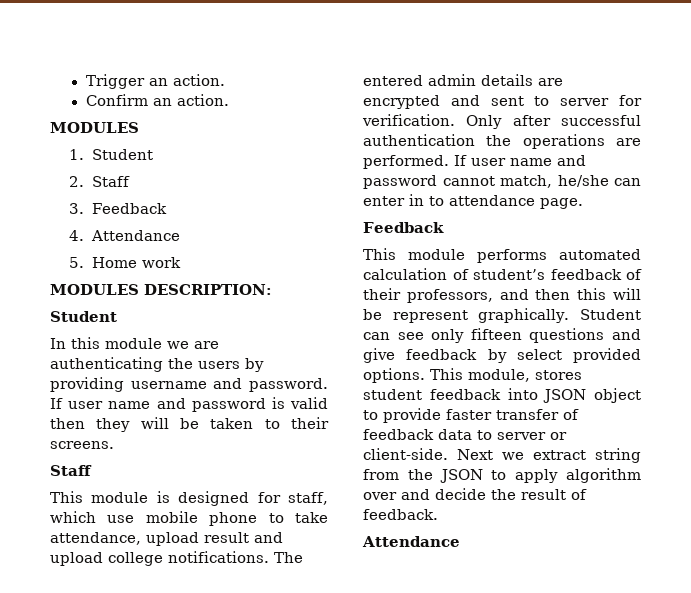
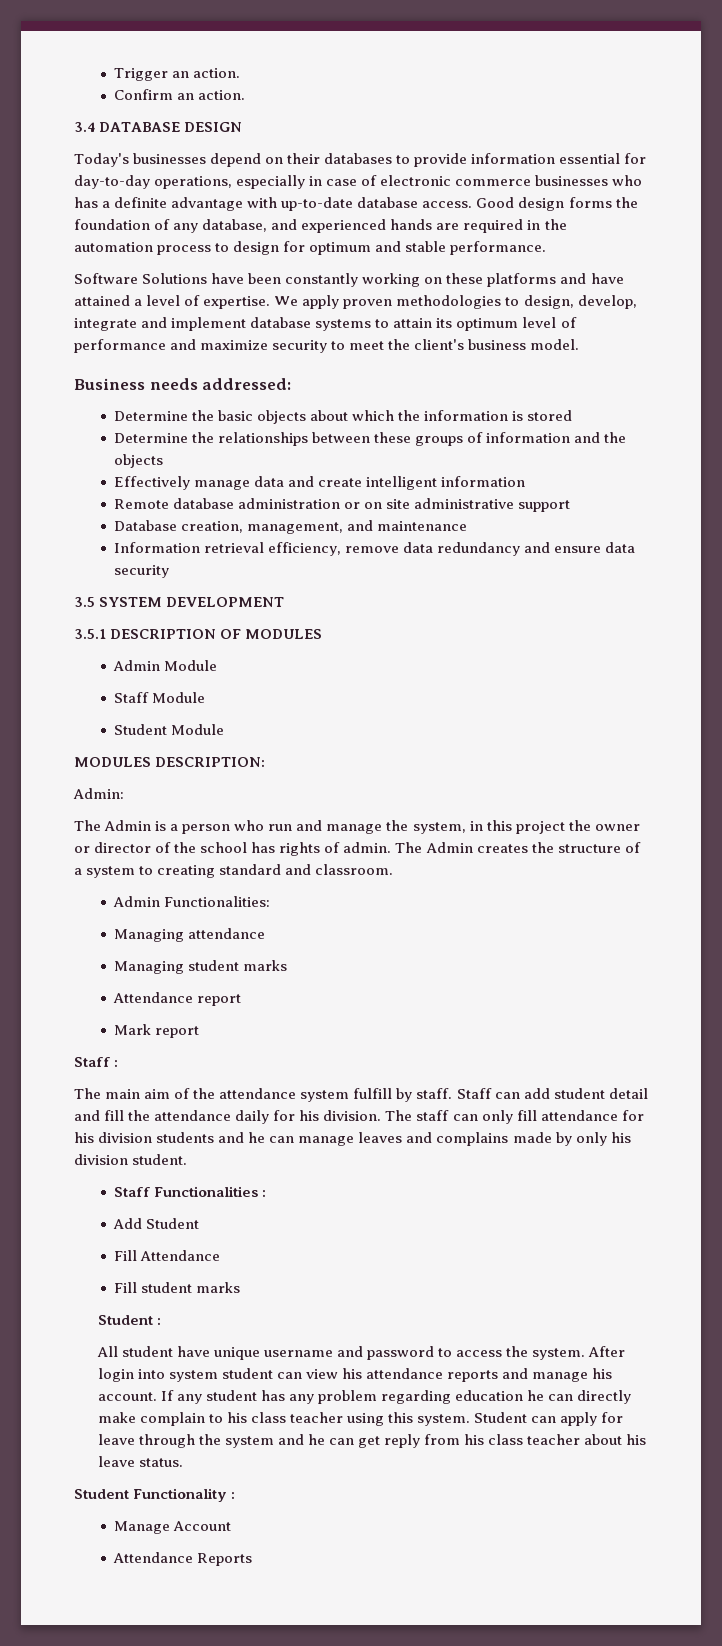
[50,122,139,133] [69,149,153,160] [69,176,130,187] [69,203,167,214] [69,230,180,241] [69,257,181,268] [50,284,272,295] [50,311,117,322] [50,337,219,349] [50,357,264,372] [50,377,328,392] [50,397,328,412] [50,417,329,432] [50,441,114,449] [50,465,92,476] [50,491,328,506] [50,511,328,526] [50,532,283,546] [50,551,303,566] [363,74,563,86] [363,95,642,109] [362,114,641,129] [363,134,641,149] [363,155,586,169] [363,175,641,189] [363,194,583,209] [363,222,444,233] [363,248,641,263] [363,268,642,280] [363,288,641,303] [363,308,641,323] [363,328,641,343] [363,348,641,363] [363,368,582,383] [363,388,641,403] [363,408,579,423] [363,429,567,440] [363,448,641,463] [363,468,641,483] [363,488,587,500] [363,509,438,520] [362,536,460,547] MODULES // 1. Student // 2. Staff // 3. Feedback // 4. Attendance // 5. Home work // MODULES DESCRIPTION: // Student // In this module we are authenticating the users by providing username and password. If user name and password is valid then they will be taken to their screens. // Staff // This module is designed for staff, which use mobile phone to take attendance, upload result and upload college notifications. The entered admin details are encrypted and sent to server for verification. Only after successful authentication the operations are performed. If user name and password cannot match, he/she can enter in to attendance page. // Feedback // This module performs automated calculation of student’s feedback of their professors, and then this will be represent graphically. Student can see only fifteen questions and give feedback by select provided options. This module, stores student feedback into JSON object to provide faster transfer of feedback data to server or client-side. Next we extract string from the JSON to apply algorithm over and decide the result of feedback. // Attendance -> [74,122,243,132] [74,153,647,167] [74,175,643,189] [74,197,638,211] [74,219,567,233] [74,241,547,255] [74,273,624,287] [74,295,637,309] [74,317,577,331] [74,339,580,353] [74,378,292,390] [114,410,573,424] [114,432,627,446] [114,454,164,468] [114,476,526,490] [114,498,571,512] [114,520,468,534] [114,542,636,556] [114,565,170,578] [74,597,285,607] [74,629,323,639] [113,660,218,671] [114,692,206,703] [114,724,225,735] [74,757,266,767] [73,788,124,799] [74,820,640,834] [74,842,641,856] [74,864,394,878] [113,896,271,907] [114,928,266,942] [114,960,288,974] [113,992,242,1006] [114,1024,200,1038] [74,1057,119,1067] [74,1088,648,1102] [74,1110,644,1124] [74,1132,631,1146] [74,1154,188,1165] [114,1186,267,1197] [113,1218,200,1229] [114,1250,221,1261] [114,1282,241,1293] [97,1315,161,1325] [96,1346,626,1360] [97,1368,613,1382] [97,1390,632,1404] [97,1412,624,1426] [97,1434,647,1448] [97,1456,183,1467] [74,1488,236,1502] [114,1521,232,1534] [113,1552,253,1566] 3.4 DATABASE DESIGN // Today's businesses depend on their databases to provide information essential for day-to-day operations, especially in case of electronic commerce businesses who has a definite advantage with up-to-date database access. Good design forms the foundation of any database, and experienced hands are required in the automation process to design for optimum and stable performance. // Software Solutions have been constantly working on these platforms and have attained a level of expertise. We apply proven methodologies to design, develop, integrate and implement database systems to attain its optimum level of performance and maximize security to meet the client's business model. // Business needs addressed: // Determine the basic objects about which the information is stored // Determine the relationships between these groups of information and the objects // Effectively manage data and create intelligent information // Remote database administration or on site administrative support // Database creation, management, and maintenance // Information retrieval efficiency, remove data redundancy and ensure data security // 3.5 SYSTEM DEVELOPMENT // 3.5.1 DESCRIPTION OF MODULES // Admin Module // Staff Module // Student Module // MODULES DESCRIPTION: // Admin: // The Admin is a person who run and manage the system, in this project the owner or director of the school has rights of admin. The Admin creates the structure of a system to creating standard and classroom. // Admin Functionalities: // Managing attendance // Managing student marks // Attendance report // Mark report // Staff : // The main aim of the attendance system fulfill by staff. Staff can add student detail and fill the attendance daily for his division. The staff can only fill attendance for his division students and he can manage leaves and complains made by only his division student. // Staff Functionalities : // Add Student // Fill Attendance // Fill student marks // Student : // All student have unique username and password to access the system. After login into system student can view his attendance reports and manage his account. If any student has any problem regarding education he can directly make complain to his class teacher using this system. Student can apply for leave through the system and he can get reply from his class teacher about his leave status. // Student Functionality : // Manage Account // Attendance Reports

